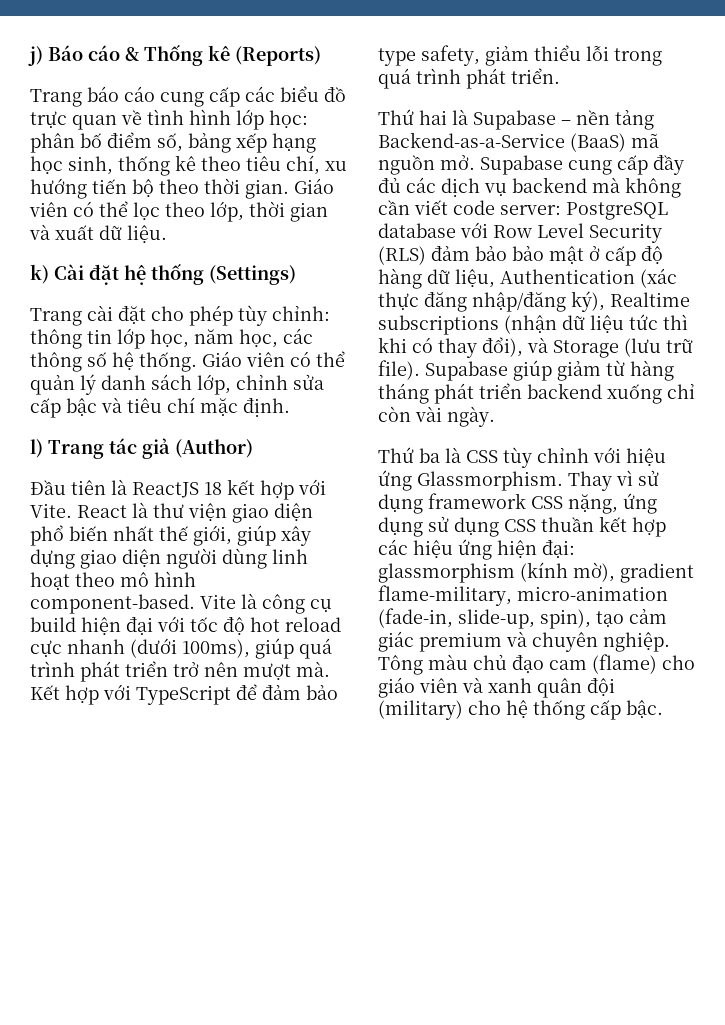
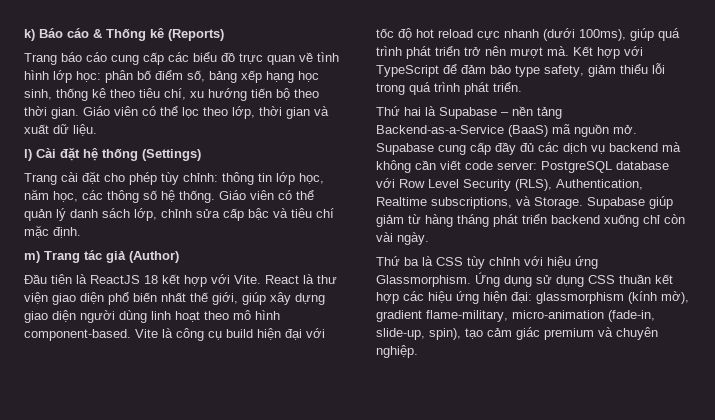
[28,46,43,66] j) -> [24,29,35,41] k)
[30,264,49,284] k) -> [24,149,32,161] l)
[30,439,43,458] l) -> [24,251,40,263] m)
[378,245,663,266] [378,268,677,289] [378,291,690,312] [378,314,688,335] [378,337,693,358] [378,360,420,380] (RLS) đảm bảo bảo mật ở cấp độ hàng dữ liệu, Authentication (xác thực đăng nhập/đăng ký), Realtime subscriptions (nhận dữ liệu tức thì khi có thay đổi), và Storage (lưu trữ file). -> [515,179,643,191] [376,196,583,209] (RLS), Authentication, Realtime subscriptions, và Storage.
[568,470,659,491] [378,493,657,514] Thay vì sử dụng framework CSS nặng, ứng -> [475,272,500,287] Ứng
[378,654,695,675] [378,677,615,698] [378,700,663,720] Tông màu chủ đạo cam (flame) cho giáo viên và xanh quân đội (military) cho hệ thống cấp bậc. -> (418, 351) none

